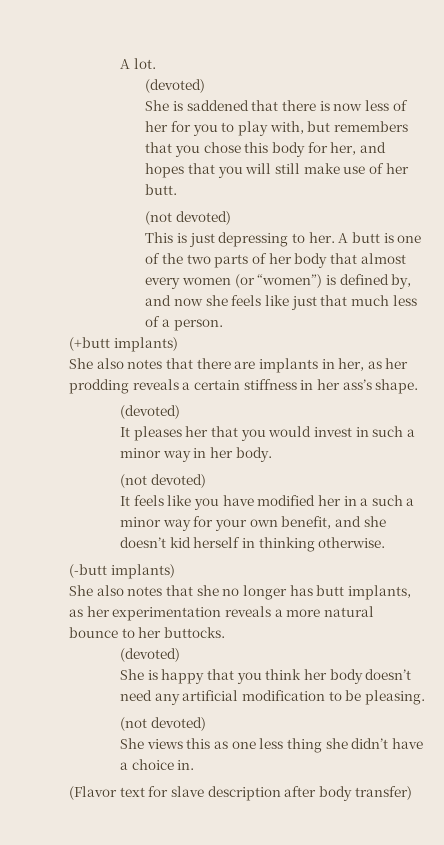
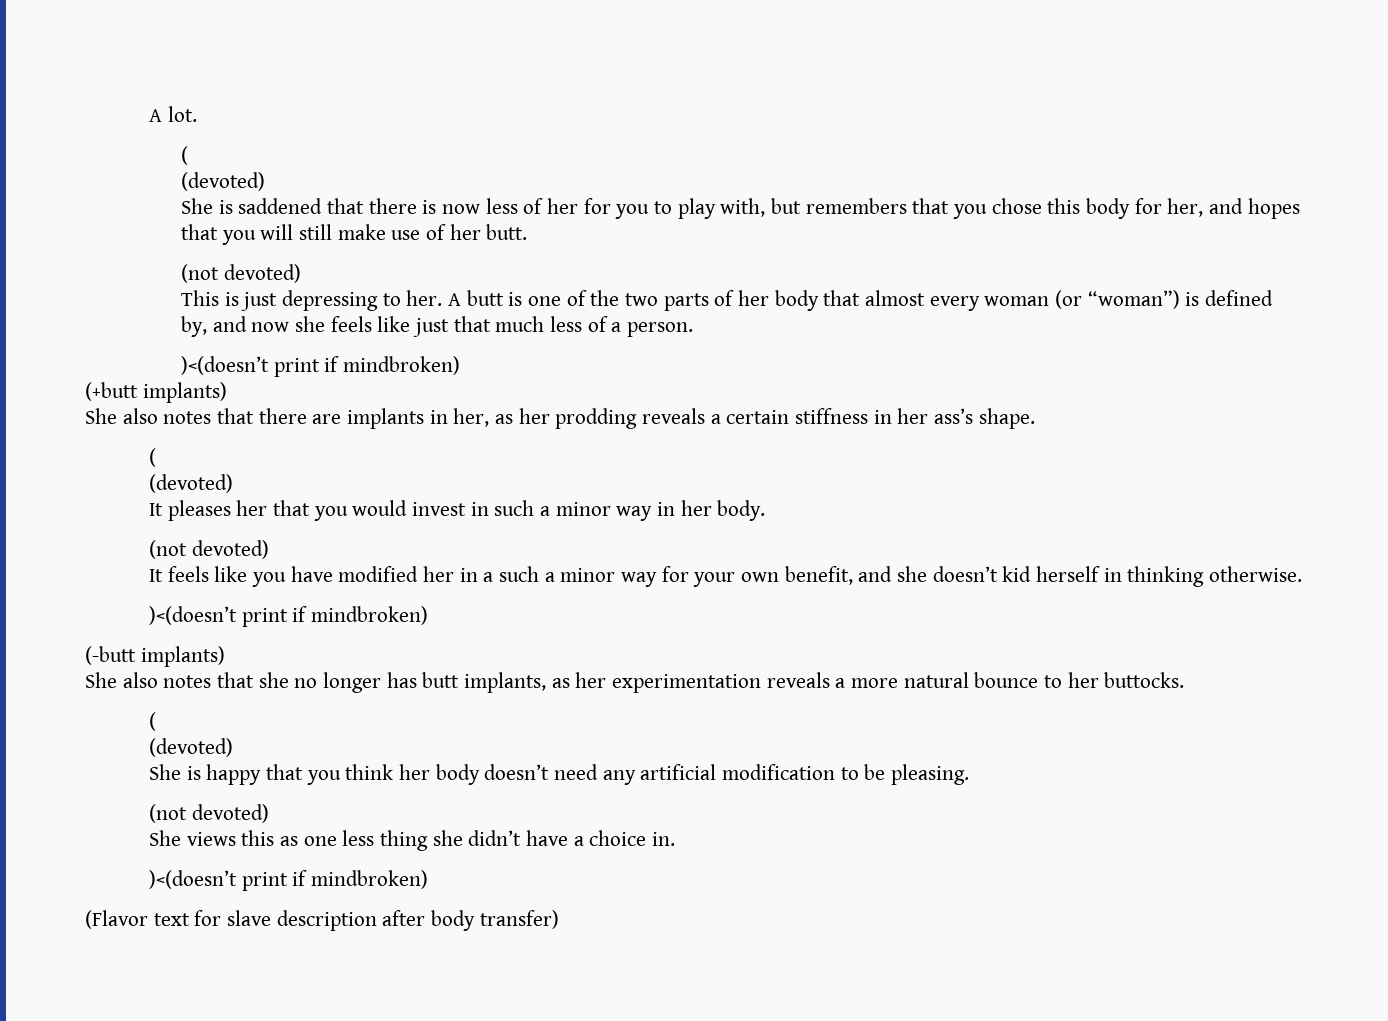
(156, 63) none -> [181,146,189,165] // (
[182,274,323,288] women (or “women”) -> [984,290,1180,309] woman (or “woman”)
(223, 325) none -> [181,356,461,377] // )<(doesn’t print if mindbroken)
(419, 386) none -> [149,448,157,467] // (
(386, 542) none -> [149,606,429,627] // )<(doesn’t print if mindbroken)
(225, 632) none -> [149,712,157,731] // (
(195, 765) none -> [149,870,429,891] // )<(doesn’t print if mindbroken)

